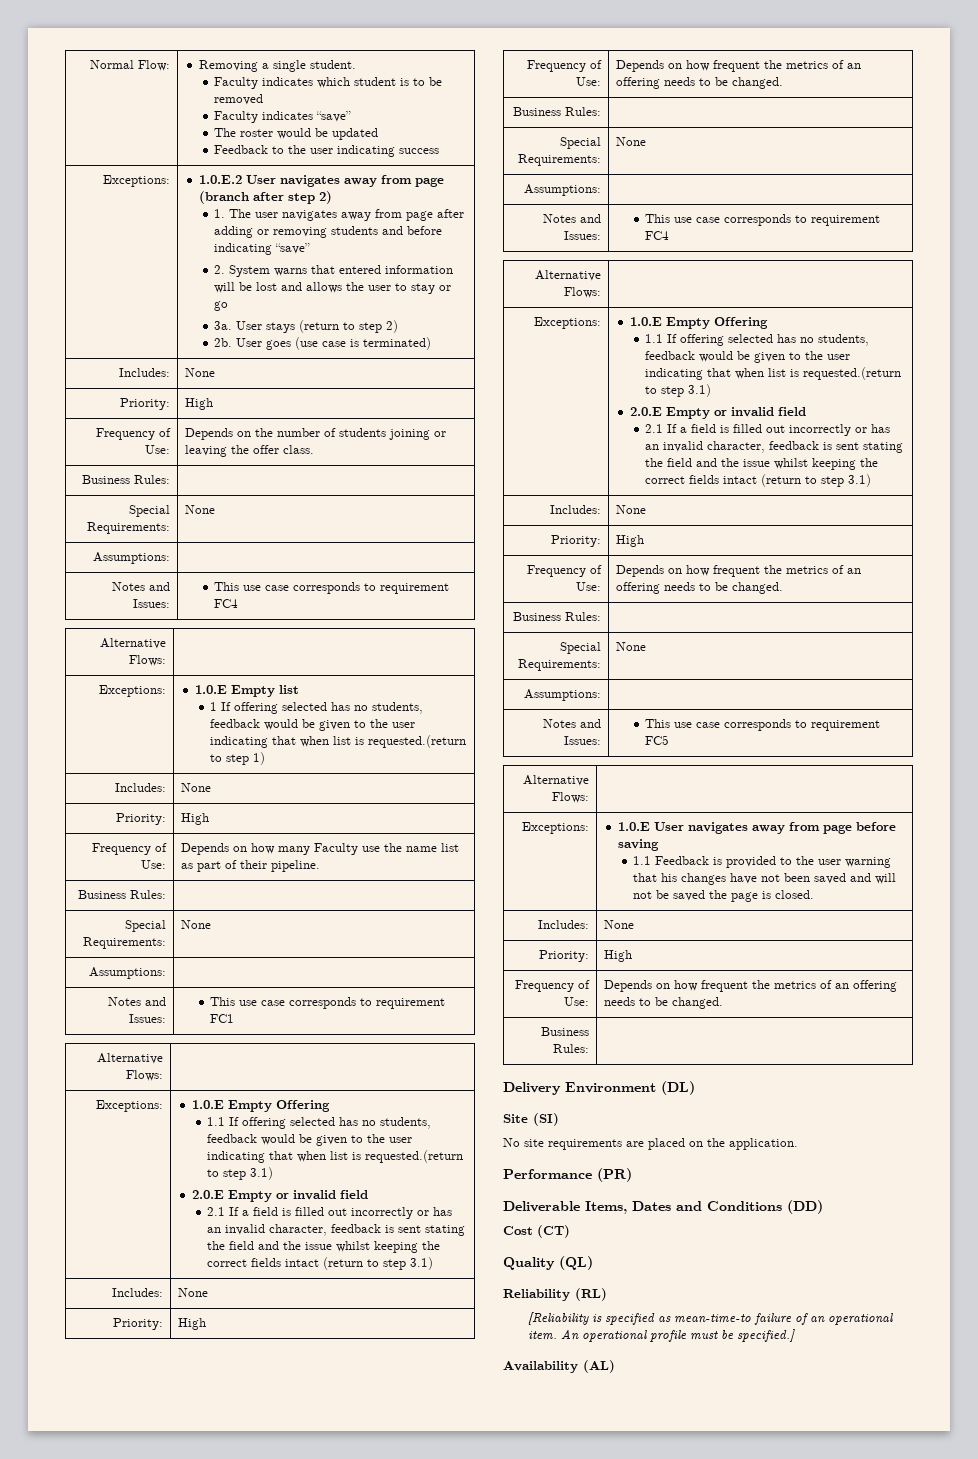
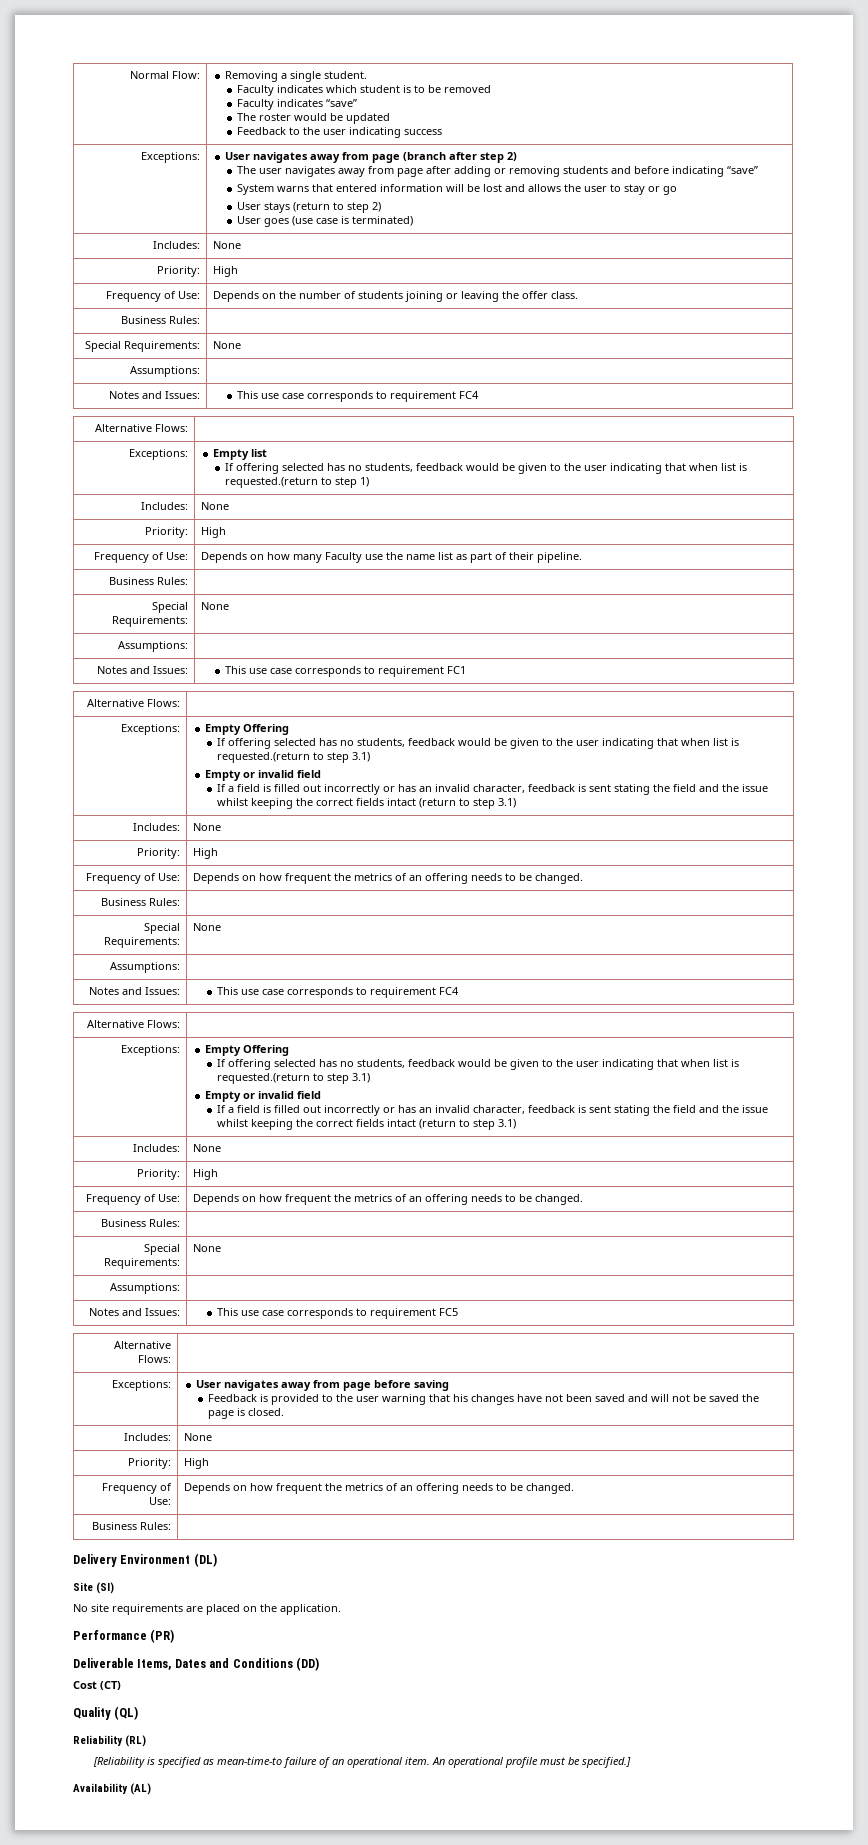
[199,175,243,184] 1.0.E.2 -> (201, 157) none
[214,209,226,218] 1. -> (517, 156) none
[214,265,226,274] 2. -> (759, 170) none
[214,321,233,330] 3a. -> (678, 190) none
[214,338,233,347] 2b. -> (382, 207) none
[195,685,228,694] 1.0.E -> (189, 454) none
[210,702,218,711] 1 -> (267, 453) none
[192,1100,331,1112] [207,1117,226,1126] 1.0.E Empty Offering // 1.1 -> [204,724,289,735] Empty Offering //
[192,1190,369,1202] [207,1207,226,1216] 2.0.E Empty or invalid field // 2.1 -> [204,770,321,781] Empty or invalid field //
[630,317,769,329] [645,334,664,343] 1.0.E Empty Offering // 1.1 -> [204,1045,289,1056] Empty Offering //
[630,407,807,419] [645,424,664,433] 2.0.E Empty or invalid field // 2.1 -> [204,1091,321,1102] Empty or invalid field //
[618,822,651,831] 1.0.E -> (172, 1385) none
[633,856,652,865] 1.1 -> (449, 1385) none

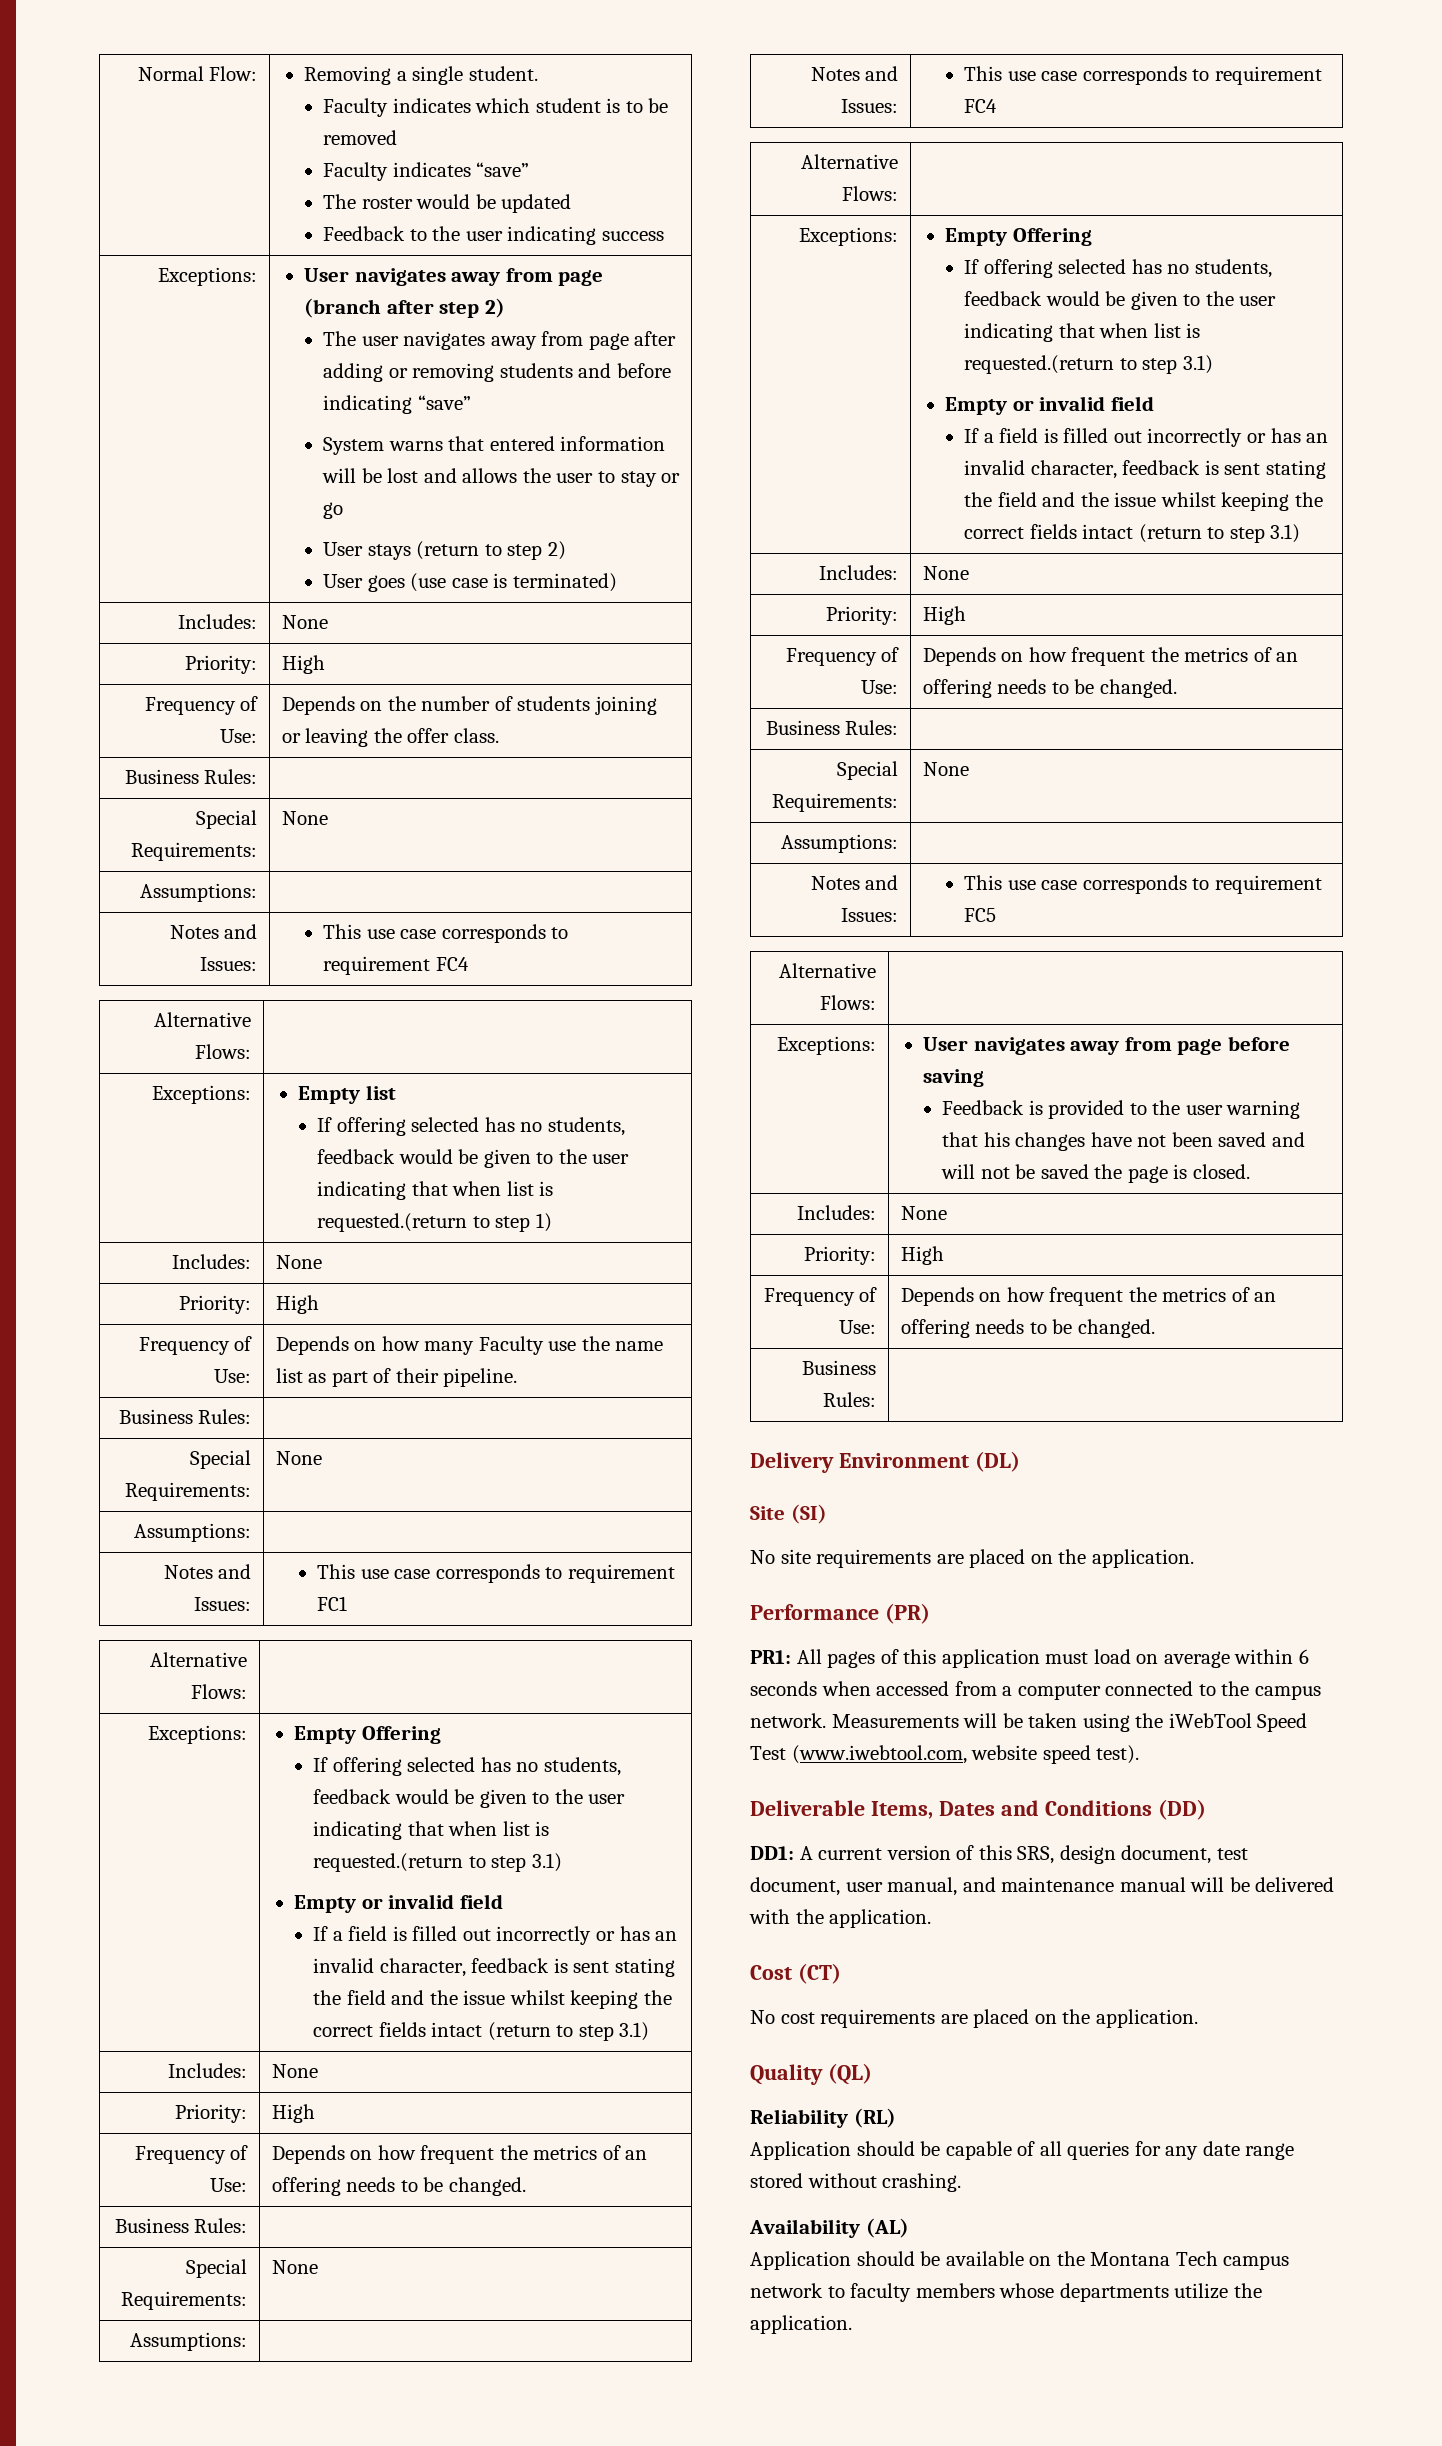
(175, 1636) none -> [750,1649,1309,1668] [750,1681,1321,1700] [750,1713,1308,1732] [750,1745,1140,1764] // PR1: All pages of this application must load on average within 6 seconds when accessed from a computer connected to the campus network. Measurements will be taken using the iWebTool Speed Test (www.iwebtool.com, website speed test).
[73,1681,121,1690] [73,1706,139,1720] [73,1735,146,1747] [92,1757,631,1768] [73,1783,151,1795] Cost (CT) // Quality (QL) // Reliability (RL) // [Reliability is specified as mean-time-to failure of an operational item. An operational profile must be specified.] // Availability (AL) -> [750,1845,1248,1864] [750,1877,1335,1896] [749,1909,932,1928] [750,1963,841,1984] [750,2009,1198,2028] [750,2063,872,2085] [750,2108,896,2128] [750,2141,1295,2160] [750,2173,962,2192] [749,2218,909,2238] [750,2251,1290,2270] [750,2283,1262,2302] [750,2315,852,2334] DD1: A current version of this SRS, design document, test document, user manual, and maintenance manual will be delivered with the application. // Cost (CT) // No cost requirements are placed on the application. // Quality (QL) // Reliability (RL) // Application should be capable of all queries for any date range stored without crashing. // Availability (AL) // Application should be available on the Montana Tech campus network to faculty members whose departments utilize the application.

